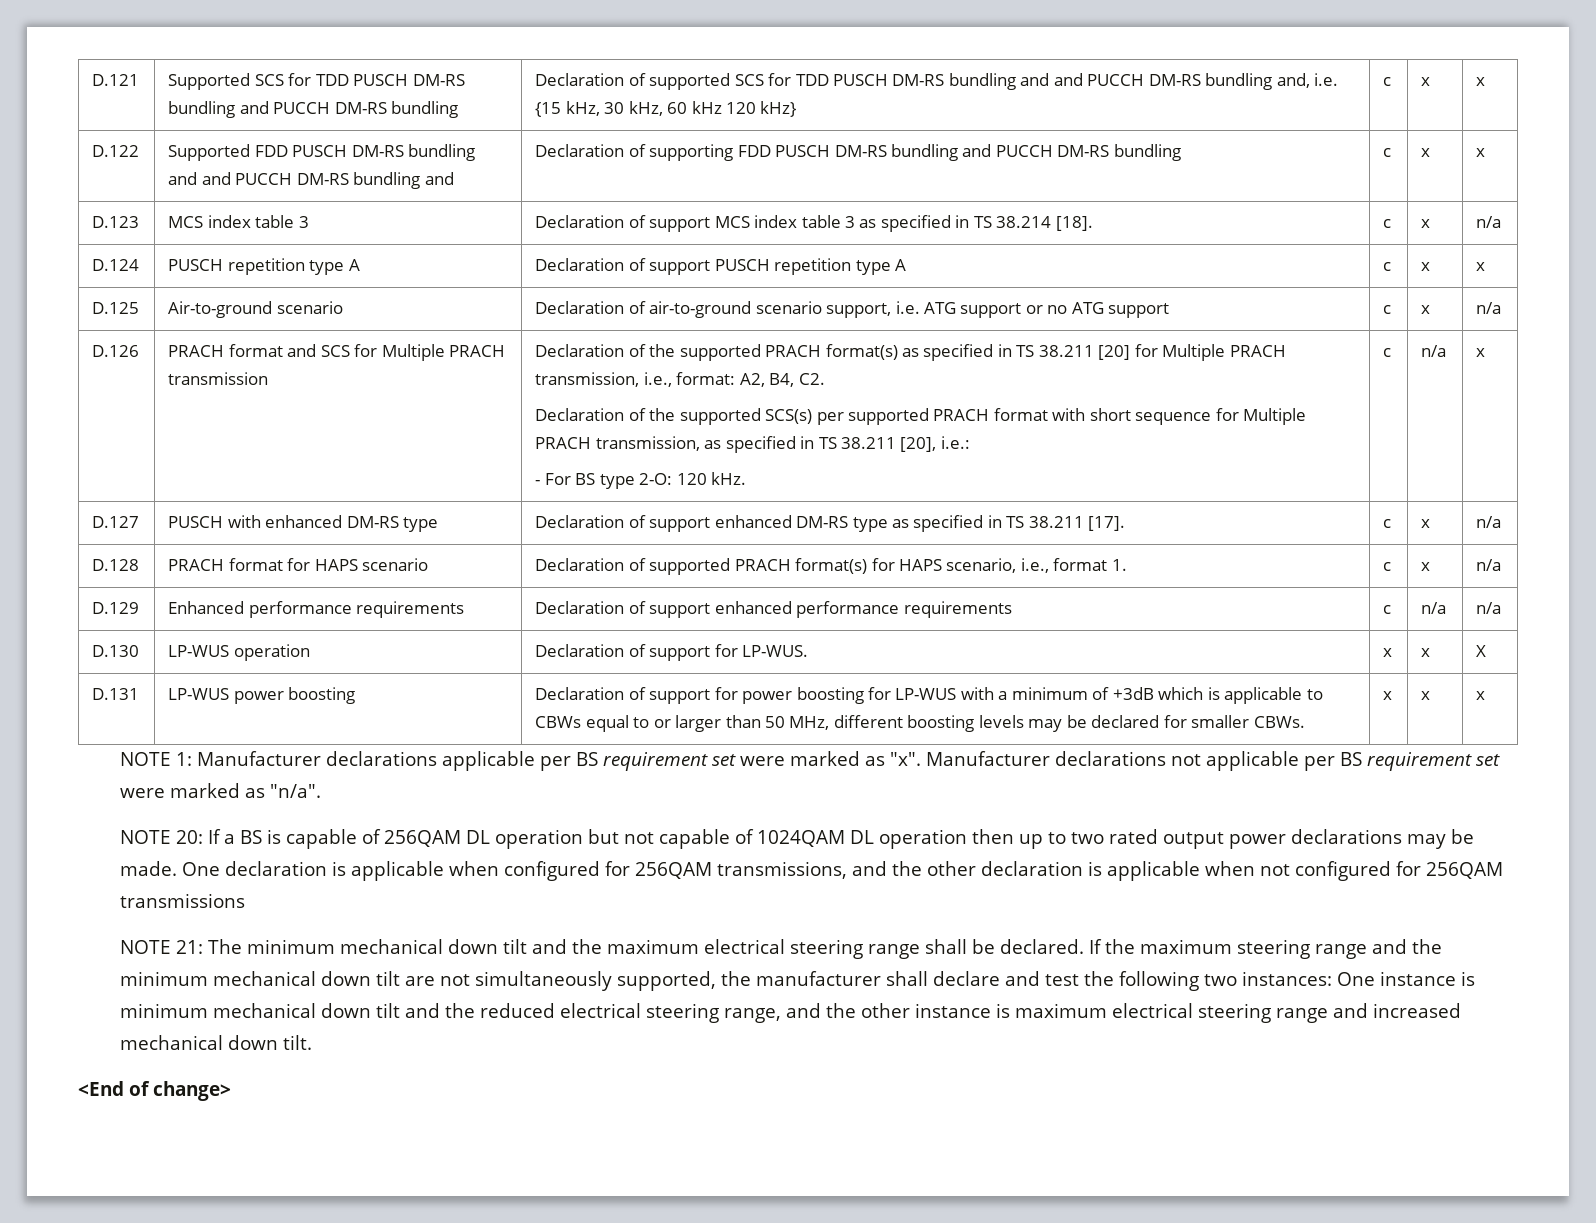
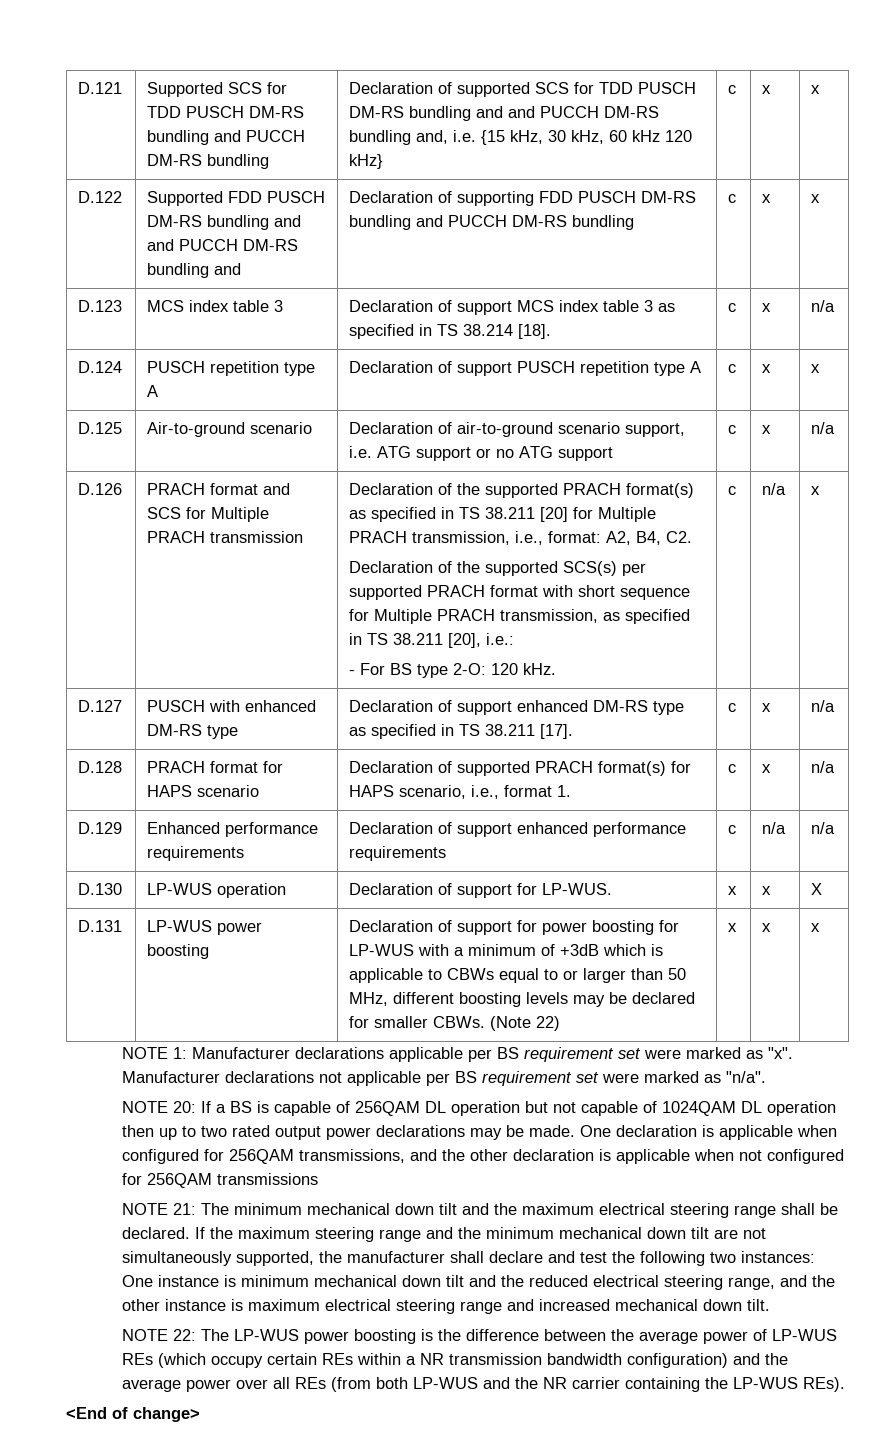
(1305, 722) none -> [490,1016,561,1031] (Note 22)
(312, 1042) none -> [121,1329,837,1344] [121,1353,788,1368] [121,1377,845,1392] // NOTE 22: The LP-WUS power boosting is the difference between the average power of LP-WUS REs (which occupy certain REs within a NR transmission bandwidth configuration) and the average power over all REs (from both LP-WUS and the NR carrier containing the LP-WUS REs).

